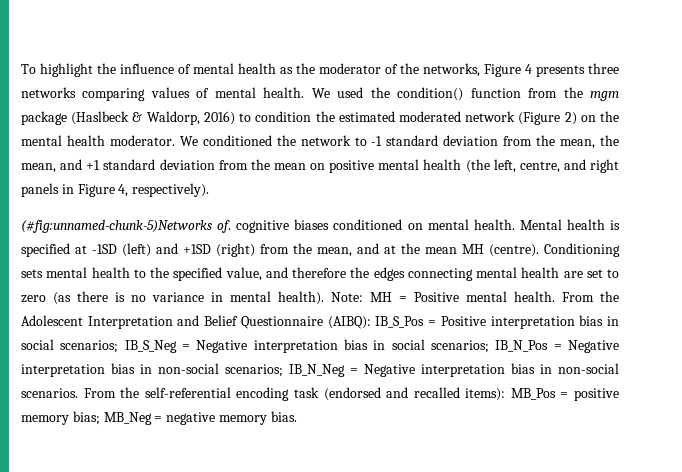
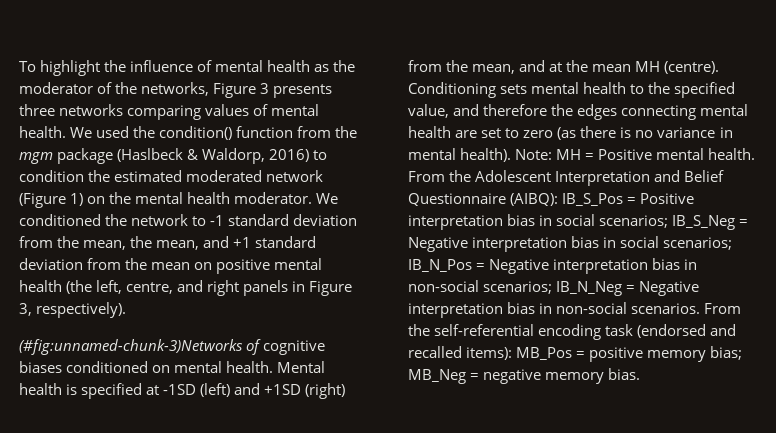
[525,64,532,74] 4 -> [260,83,270,94] 3
[564,112,577,125] 2) -> [70,193,84,206] 1)
[118,184,129,197] 4, -> [19,303,32,316] 3,
[21,220,232,233] (#fig:unnamed-chunk-5)Networks of. -> [19,339,262,355] (#fig:unnamed-chunk-3)Networks of

